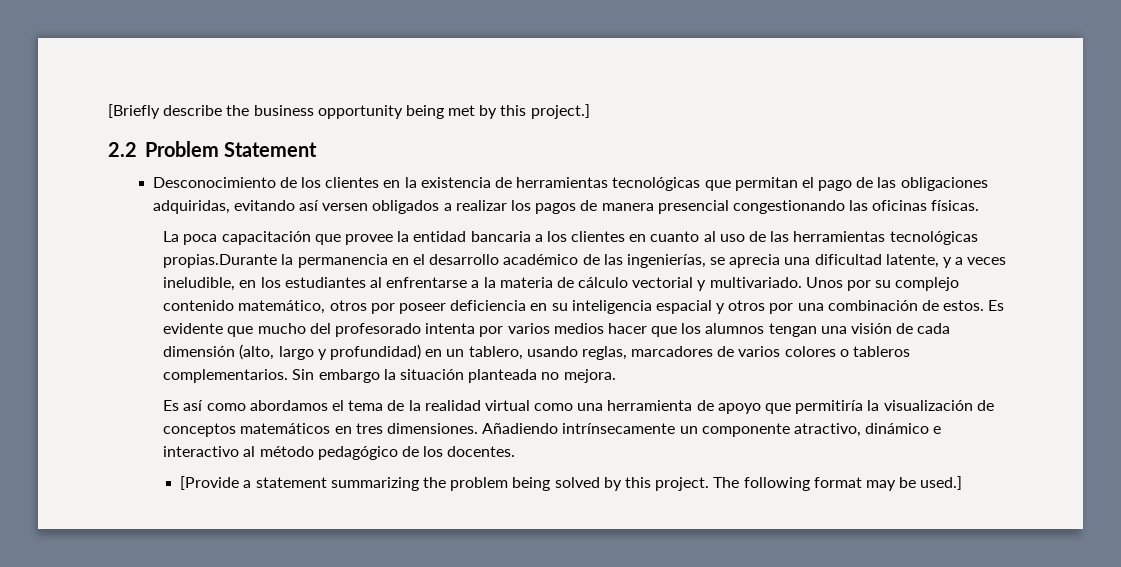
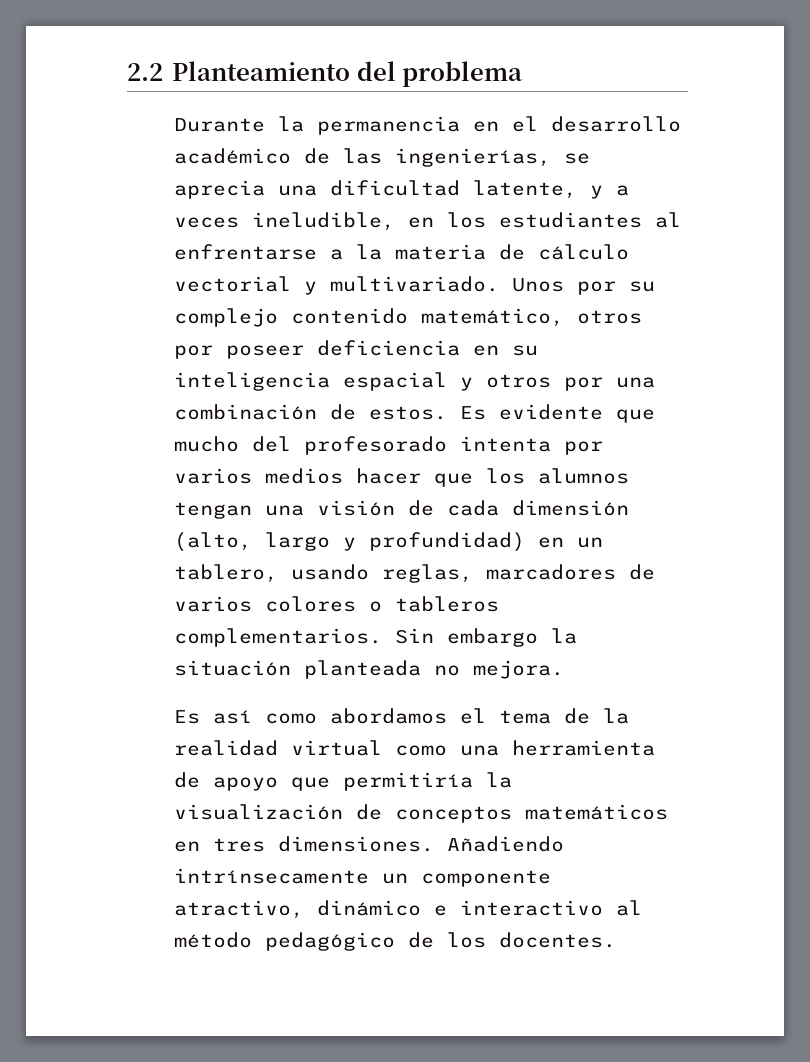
[108,104,590,119] [108,141,318,157] [152,177,988,191] [152,200,980,214] [163,231,978,245] [163,254,278,268] [Briefly describe the business opportunity being met by this project.] // 2.2 Problem Statement // Desconocimiento de los clientes en la existencia de herramientas tecnológicas que permitan el pago de las obligaciones adquiridas, evitando así versen obligados a realizar los pagos de manera presencial congestionando las oficinas físicas. // La poca capacitación que provee la entidad bancaria a los clientes en cuanto al uso de las herramientas tecnológicas propias.Durante -> [127,61,523,87] [174,118,266,132] 2.2 Planteamiento del problema // Durante
[180,476,963,491] // [Provide a statement summarizing the problem being solved by this project. The following format may be used.] -> (617, 940) none

